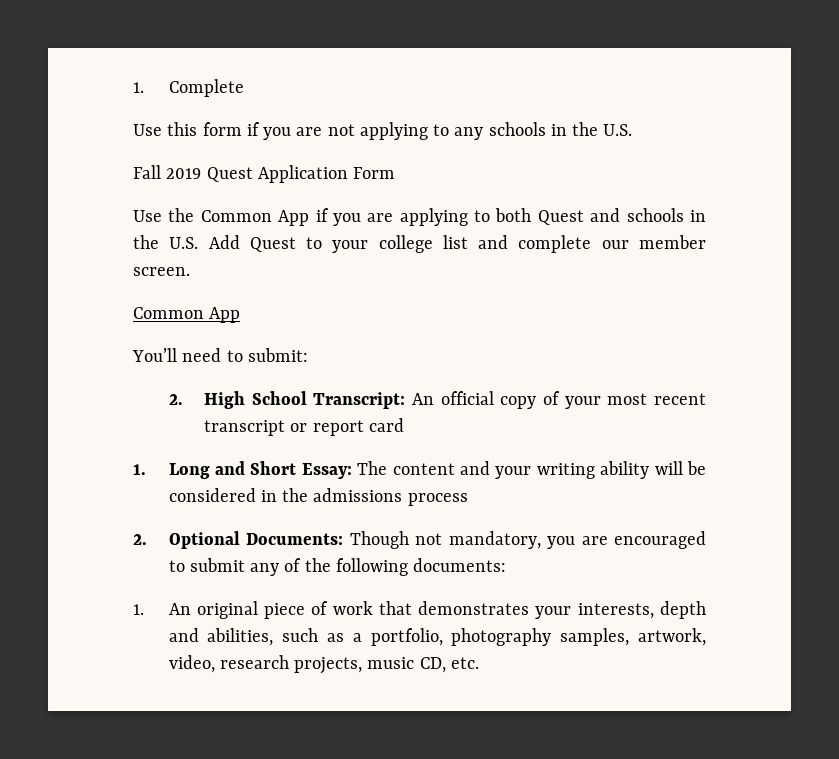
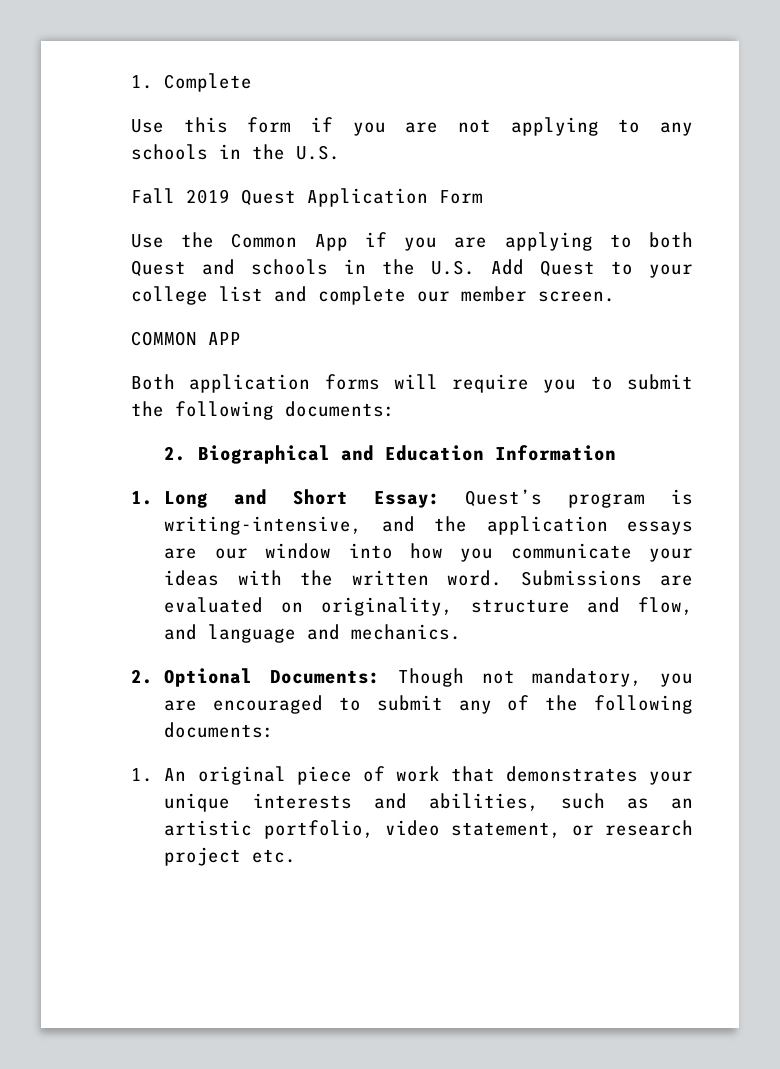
[133,307,241,323] [132,348,308,362] [168,391,706,409] [204,418,404,436] Common App // You’ll need to submit: // 2. High School Transcript: An official copy of your most recent transcript or report card -> [131,331,241,346] [131,374,693,393] [131,401,395,420] [164,445,616,464] COMMON APP // Both application forms will require you to submit the following documents: // 2. Biographical and Education Information
[357,461,707,479] [168,488,468,506] The content and your writing ability will be considered in the admissions process -> [465,489,694,508] [164,516,693,535] [164,543,694,562] [164,570,693,586] [164,597,693,616] [164,624,462,643] Quest’s program is writing-intensive, and the application essays are our window into how you communicate your ideas with the written word. Submissions are evaluated on originality, structure and flow, and language and mechanics.
[577,601,706,619] interests, depth -> [164,793,352,812] unique interests
[352,628,707,646] [168,655,446,674] a portfolio, photography samples, artwork, video, research projects, music CD, -> [671,798,694,809] [164,820,694,839] [164,847,242,866] an artistic portfolio, video statement, or research project

